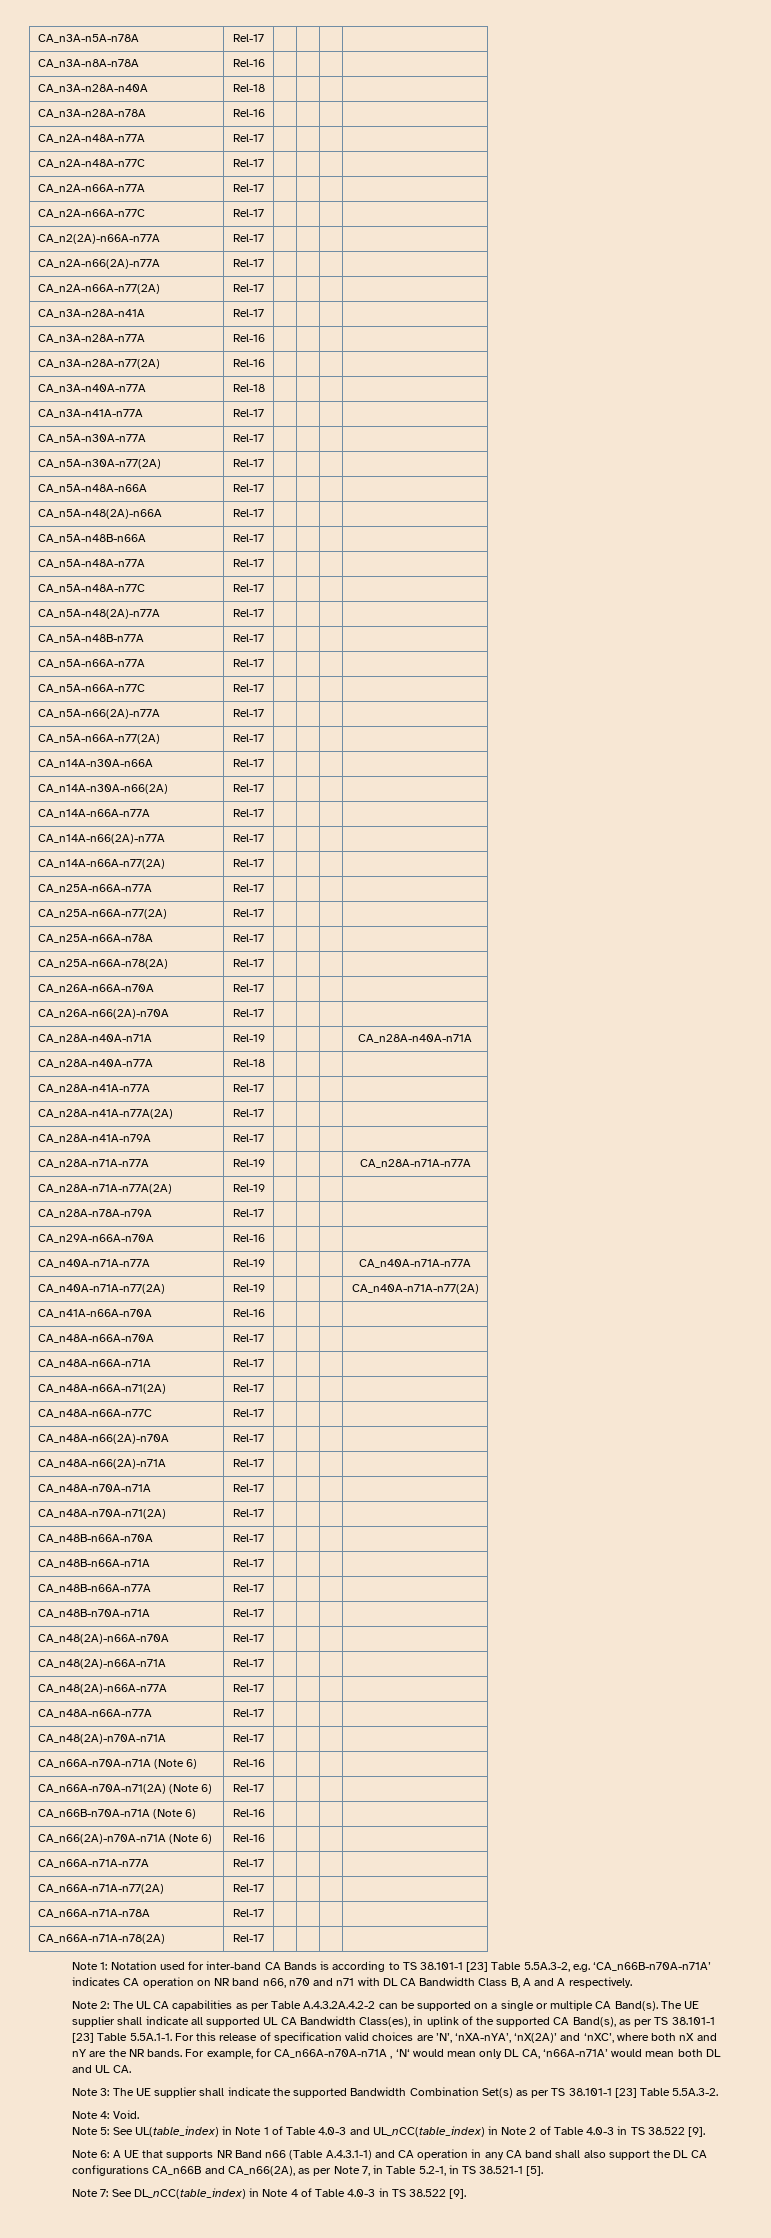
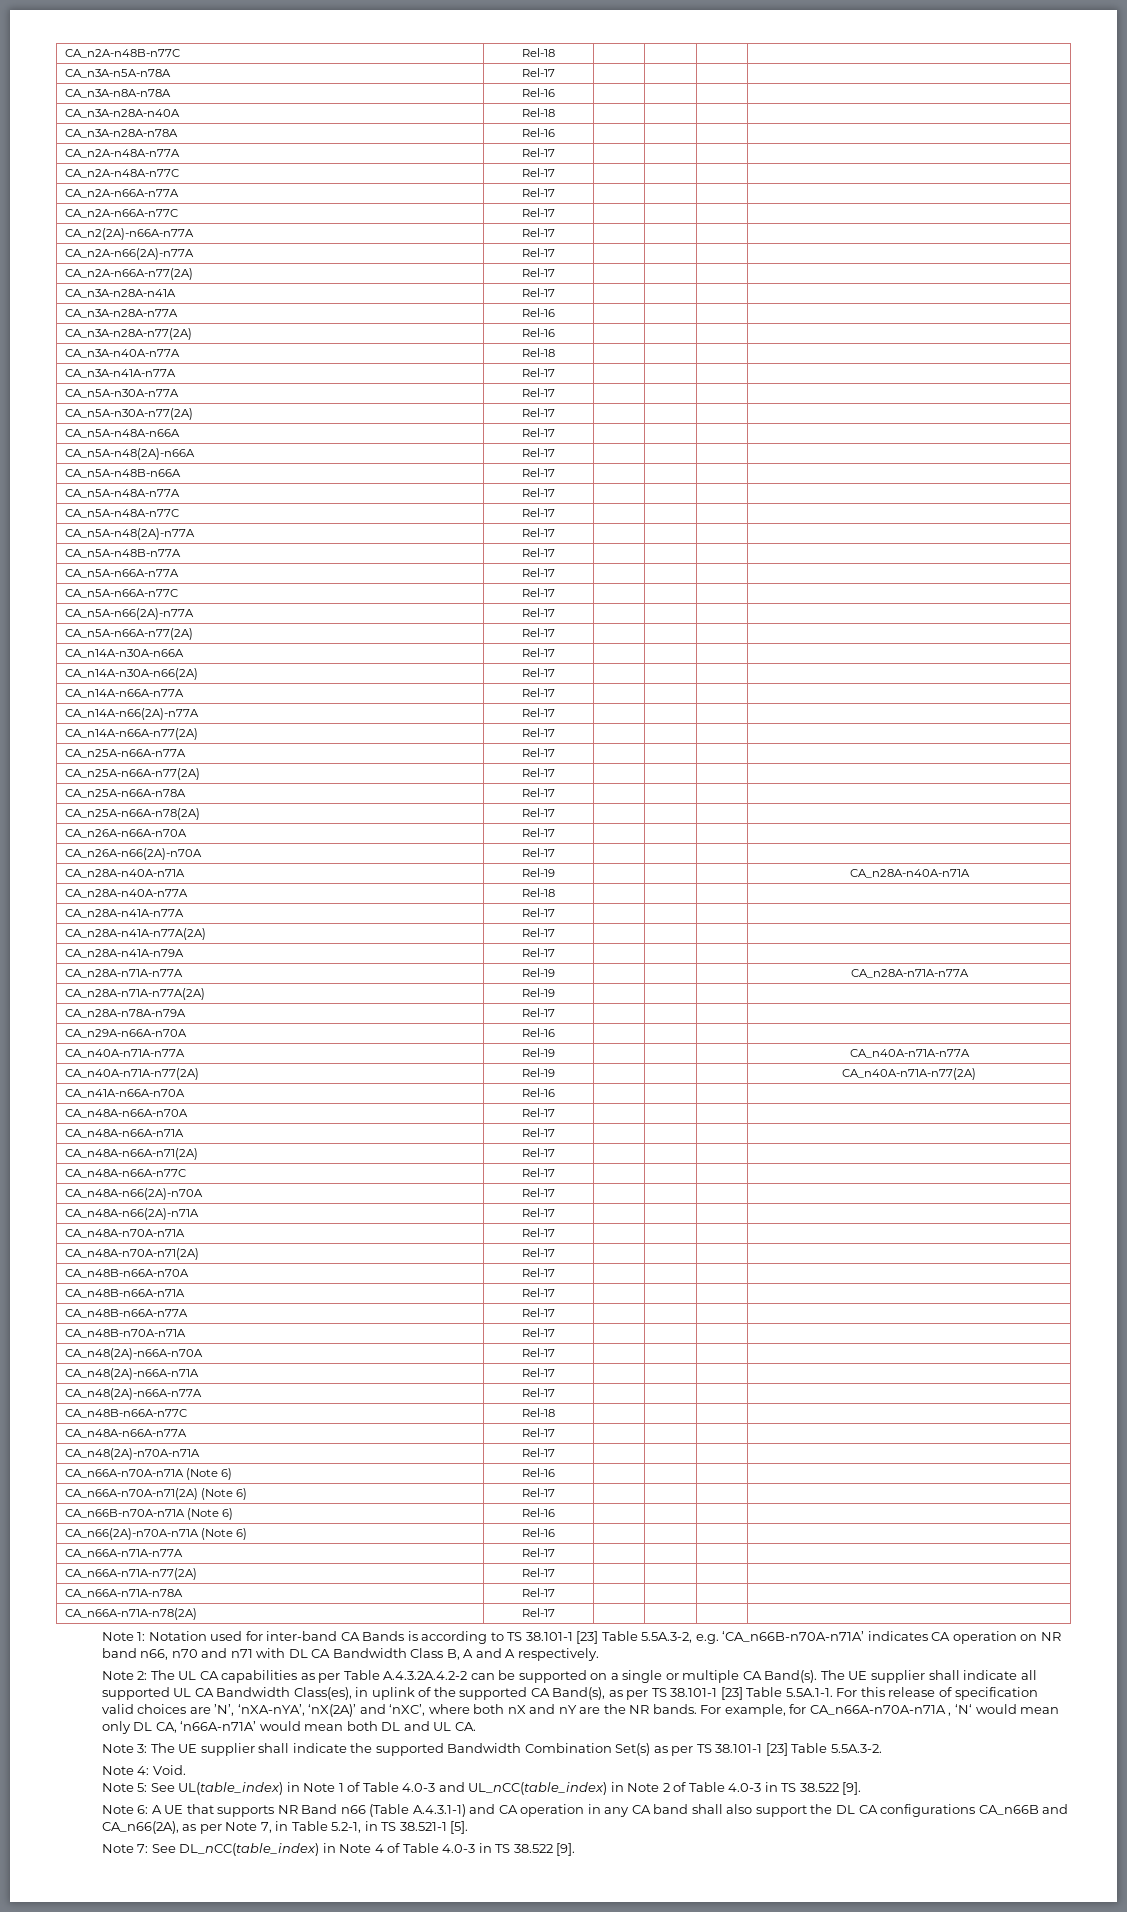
(37, 38) none -> [64,49,180,58] [522,48,555,57] CA_n2A-n48B-n77C | Rel-18 | | | | //
(264, 1688) none -> [64,1409,187,1418] [522,1408,555,1417] // CA_n48B-n66A-n77C | Rel-18 | | | |

